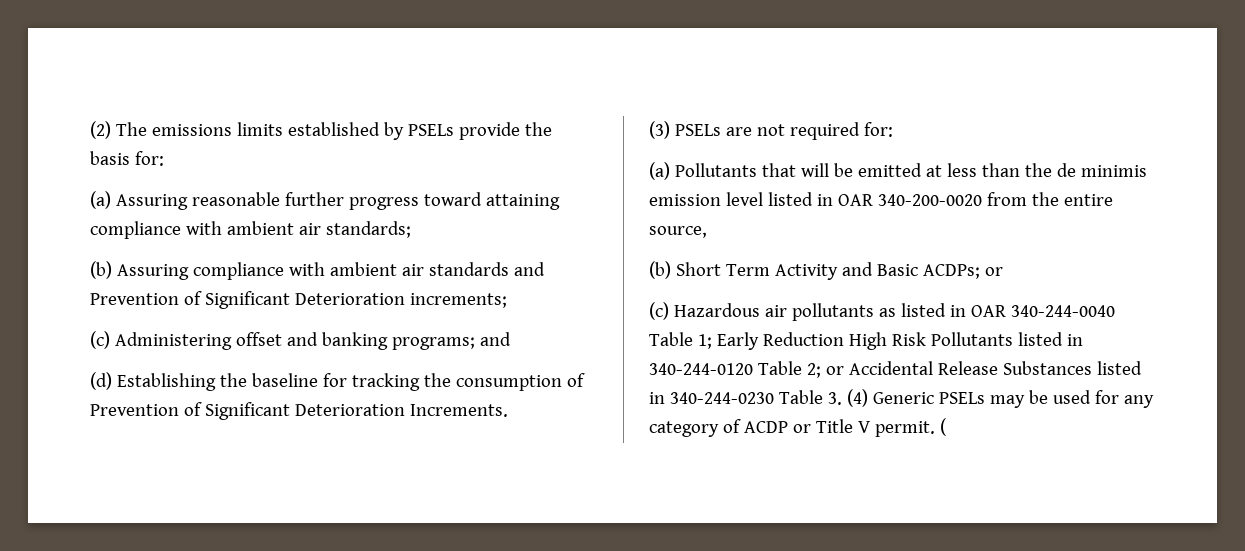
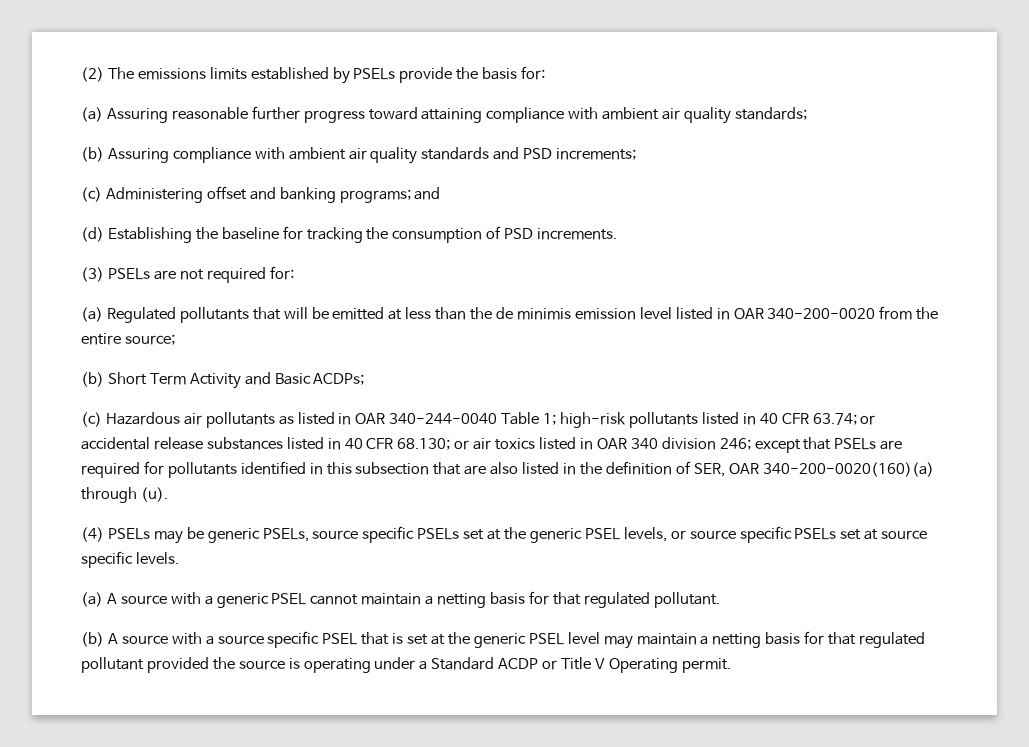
(321, 229) none -> [684,107,732,124] quality
(424, 270) none -> [370,147,418,164] quality
[90,291,405,309] Prevention of Significant Deterioration -> [523,148,553,159] PSD
[90,402,508,420] Prevention of Significant Deterioration Increments. -> [504,228,618,240] PSD increments.
[674,163,757,177] Pollutants -> [106,307,249,323] Regulated pollutants
[649,226,707,238] source, -> [124,334,175,345] source;
[984,267,1003,276] or -> (365, 379) none
[716,332,1083,350] [649,361,1142,378] [649,389,1154,408] [649,419,741,437] Early Reduction High Risk Pollutants listed in 340-244-0120 Table 2; or Accidental Release Substances listed in 340-244-0230 Table 3. (4) Generic PSELs may be used for any category of -> [560,412,876,428] [81,437,903,453] [81,461,934,478] [81,487,168,503] [81,526,928,544] [81,551,179,568] [81,591,720,608] [81,631,926,649] [81,657,495,673] high-risk pollutants listed in 40 CFR 63.74; or accidental release substances listed in 40 CFR 68.130; or air toxics listed in OAR 340 division 246; except that PSELs are required for pollutants identified in this subsection that are also listed in the definition of SER, OAR 340-200-0020(160)(a) through (u). // (4) PSELs may be generic PSELs, source specific PSELs set at the generic PSEL levels, or source specific PSELs set at source specific levels. // (a) A source with a generic PSEL cannot maintain a netting basis for that regulated pollutant. // (b) A source with a source specific PSEL that is set at the generic PSEL level may maintain a netting basis for that regulated pollutant provided the source is operating under a Standard
[874,418,946,437] permit. ( -> [608,658,731,673] Operating permit.

